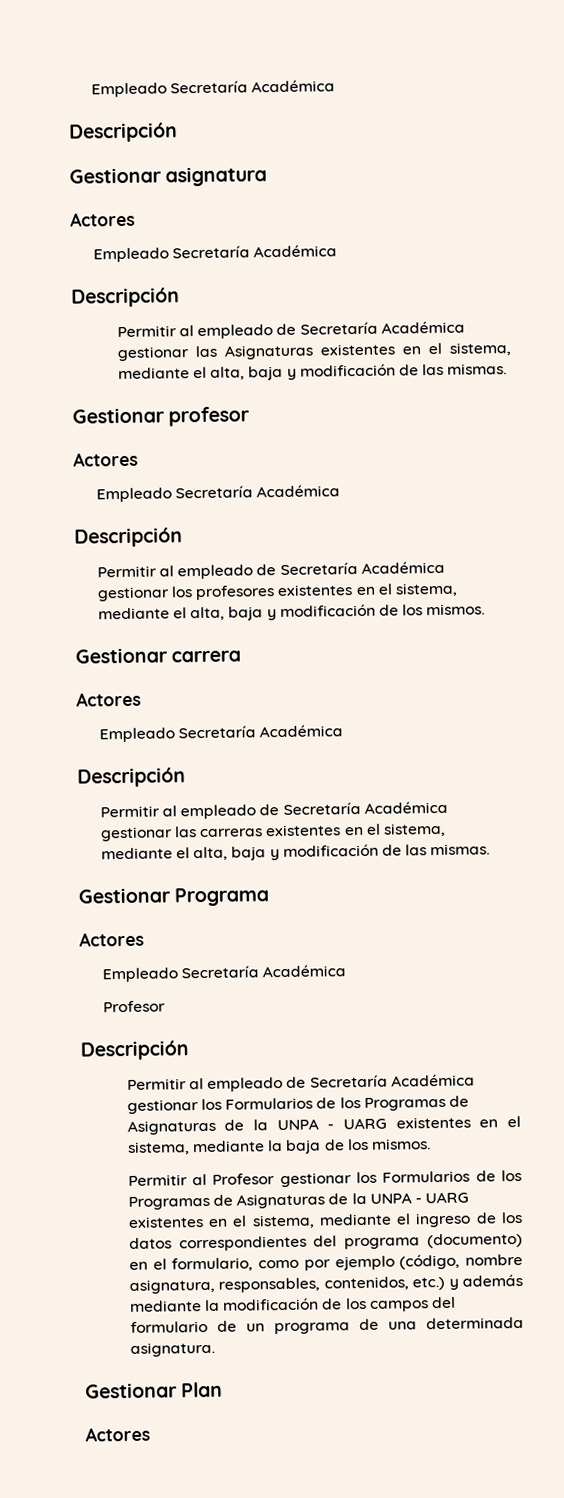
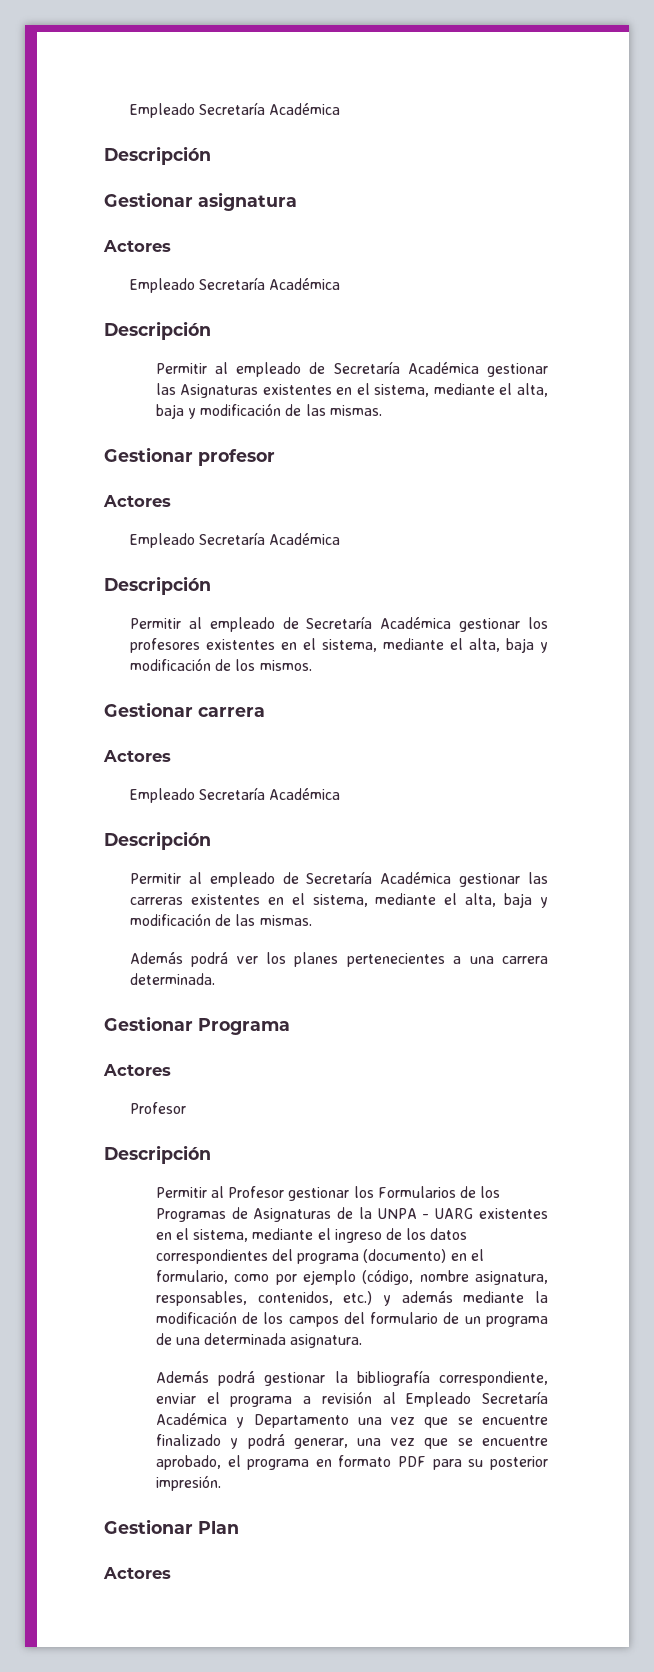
(491, 849) none -> [129,952,548,967] [129,973,215,985] // Además podrá ver los planes pertenecientes a una carrera determinada.
[101,964,347,983] // Empleado Secretaría Académica -> (171, 1070) none
[126,1073,475,1092] [126,1095,469,1115] [126,1115,521,1136] [126,1138,431,1156] // Permitir al empleado de Secretaría Académica gestionar los Formularios de los Programas de Asignaturas de la UNPA - UARG existentes en el sistema, mediante la baja de los mismos. -> (211, 1154) none
(215, 1349) none -> [155,1370,548,1386] [155,1391,548,1407] [155,1413,548,1428] [155,1434,548,1449] [155,1455,548,1470] [155,1475,221,1491] // Además podrá gestionar la bibliografía correspondiente, enviar el programa a revisión al Empleado Secretaría Académica y Departamento una vez que se encuentre finalizado y podrá generar, una vez que se encuentre aprobado, el programa en formato PDF para su posterior impresión.

